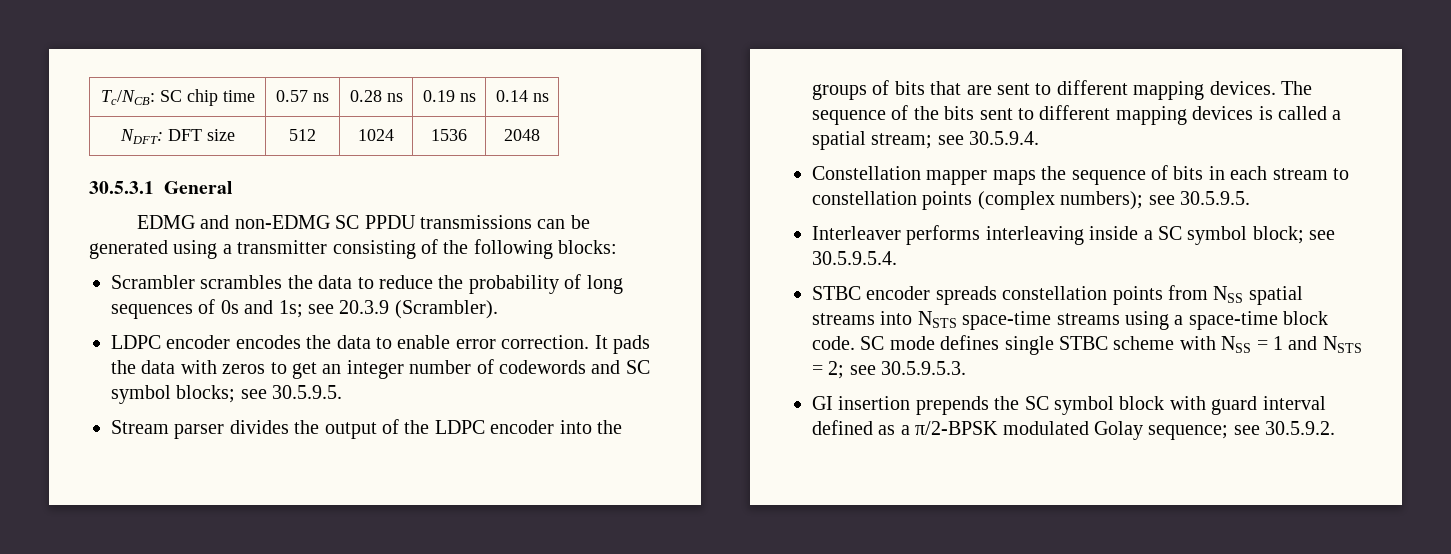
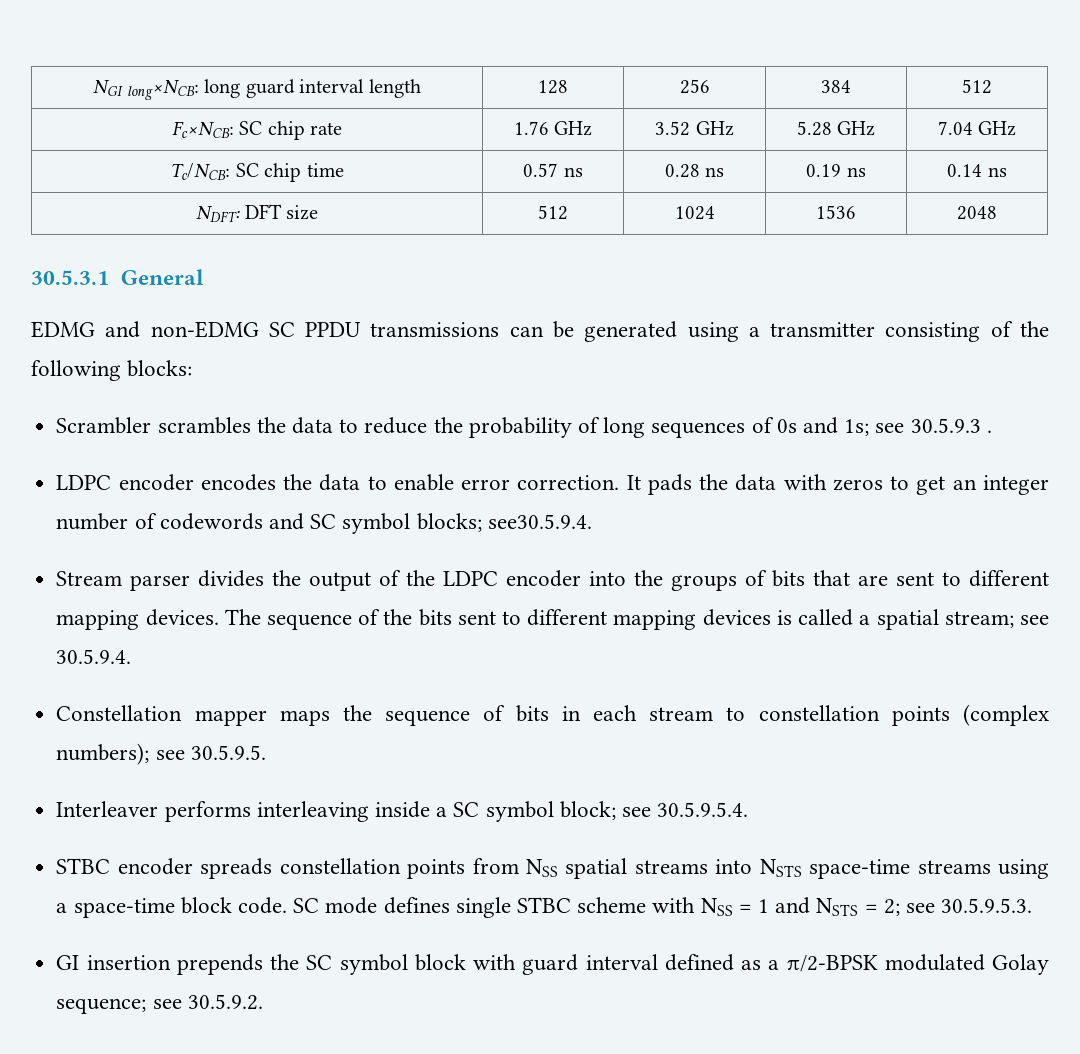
(100, 97) none -> [93,79,421,100] [538,80,568,94] [679,79,710,94] [821,80,851,93] [962,79,992,94] [171,121,343,140] [513,121,593,136] [655,121,734,136] [796,121,876,136] [937,121,1017,136] NGI long×NCB: long guard interval length | 128 | 256 | 384 | 512 // Fc×NCB: SC chip rate | 1.76 GHz | 3.52 GHz | 5.28 GHz | 7.04 GHz //
[339,300,498,319] 20.3.9 (Scrambler). -> [910,418,992,433] 30.5.9.3 .
[240,385,343,399] see 30.5.9.5. -> [487,514,592,529] see30.5.9.4.

